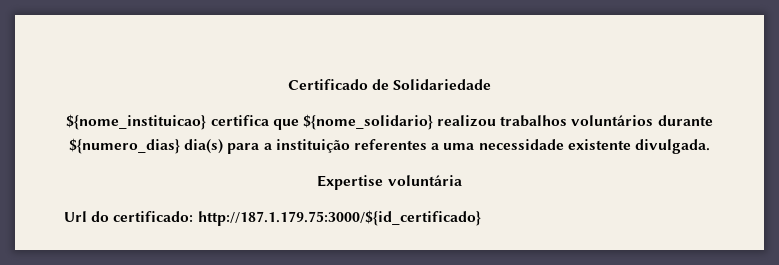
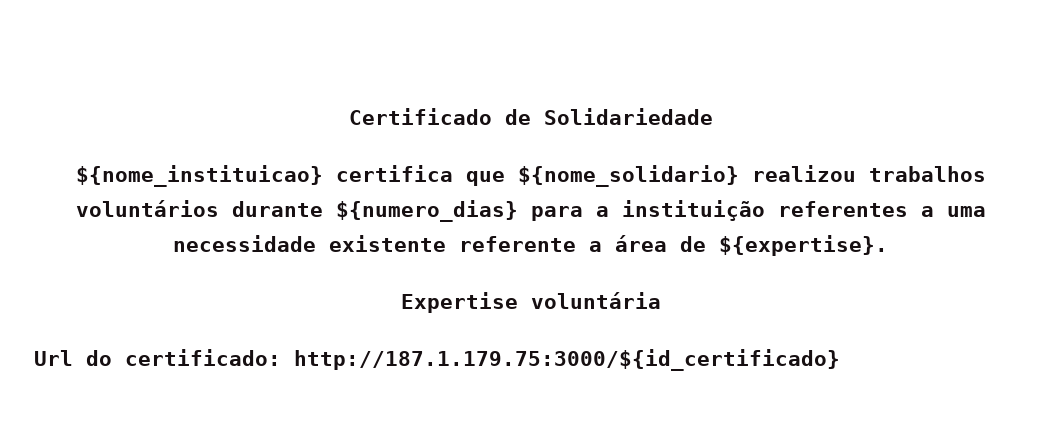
[184,139,224,154] dia(s) -> (518, 211) none
[634,139,710,154] divulgada. -> [459,235,888,256] referente a área de ${expertise}.

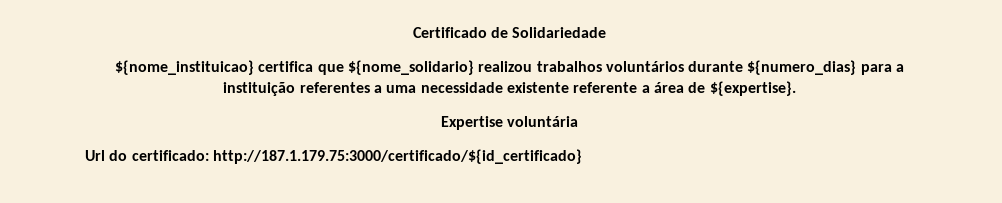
[294,349,840,371] http://187.1.179.75:3000/${id_certificado} -> [212,149,582,164] http://187.1.179.75:3000/certificado/${id_certificado}

